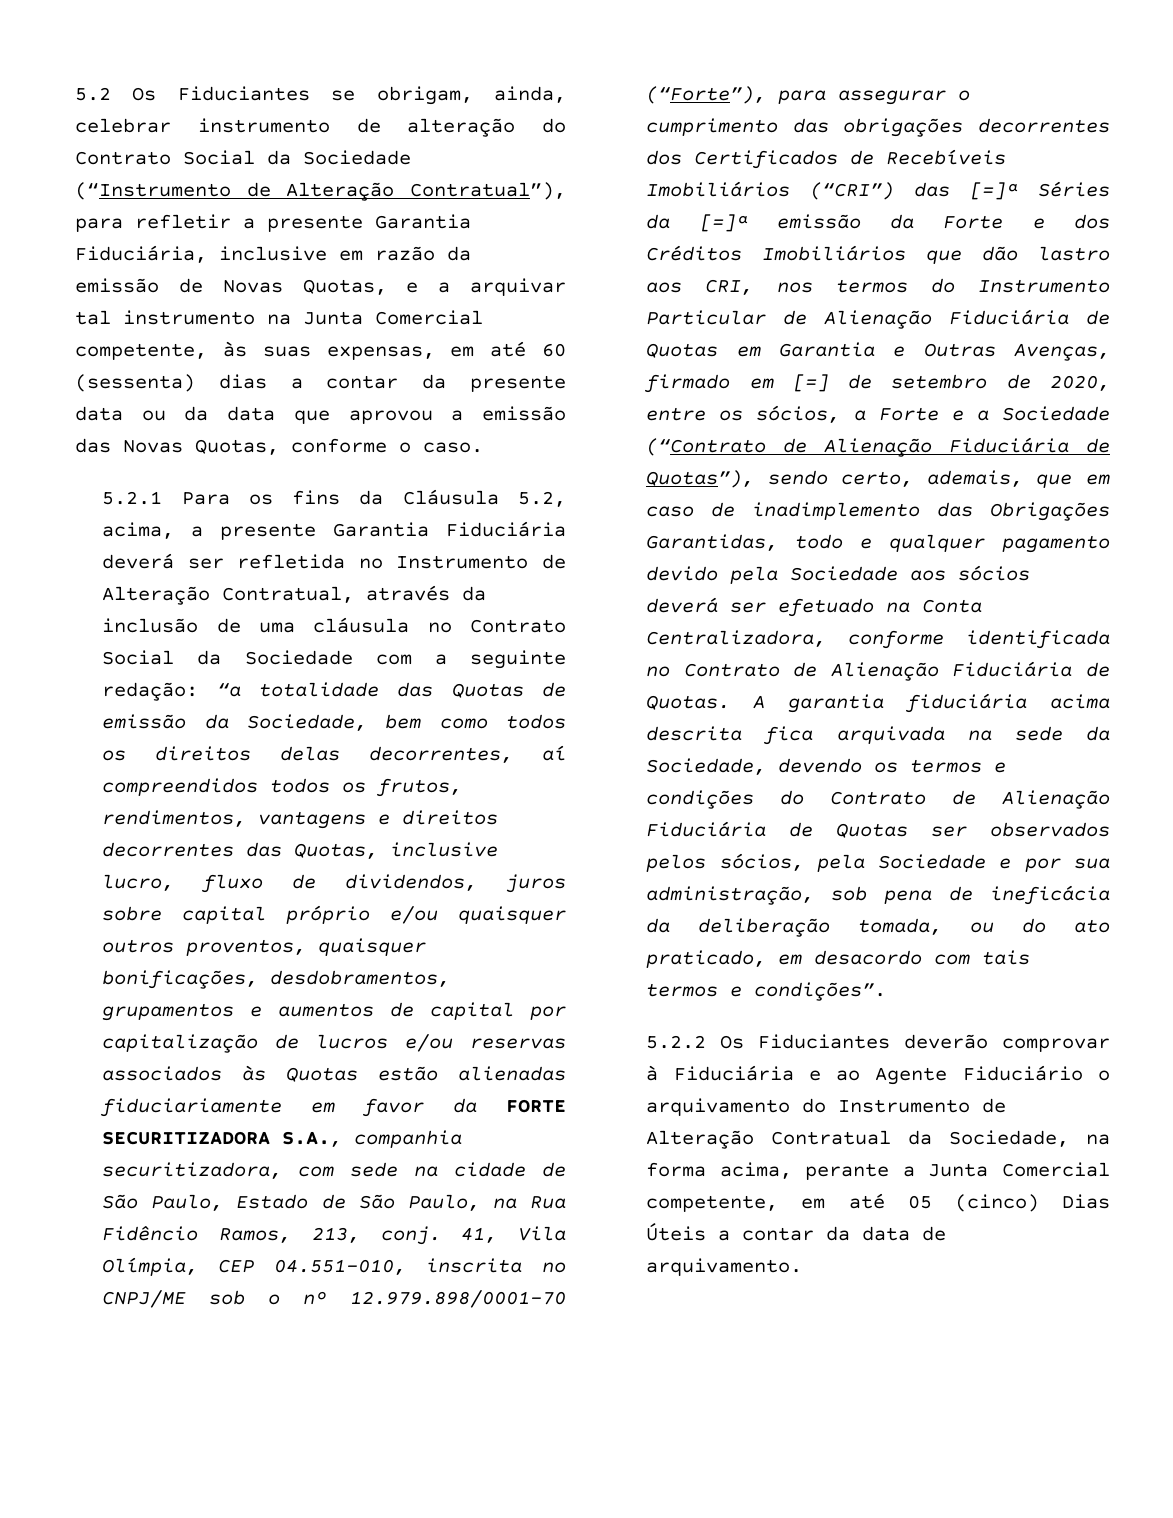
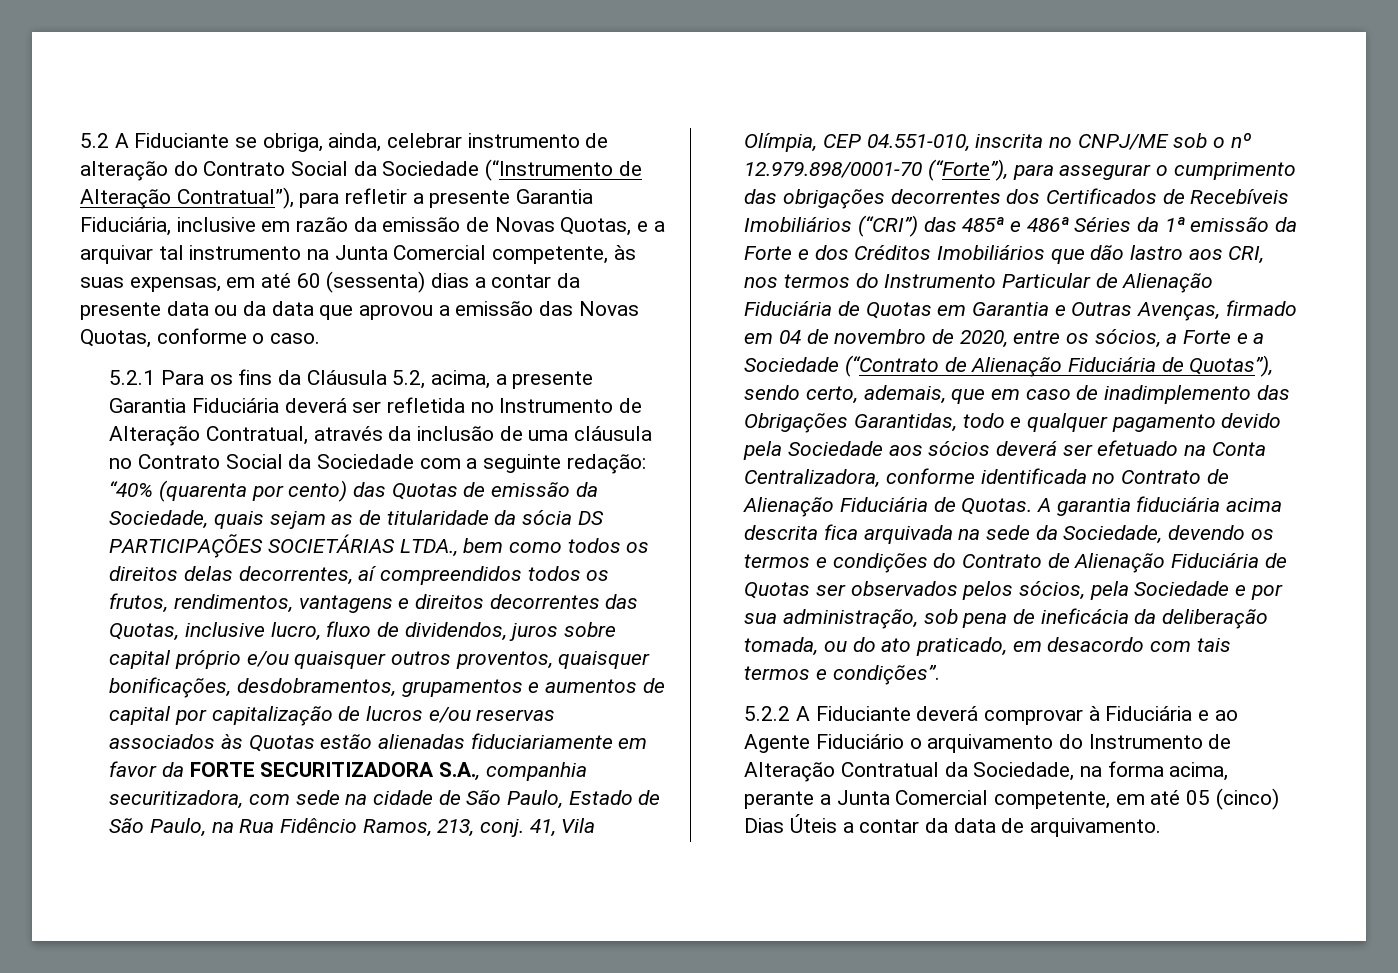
[132,86,473,105] Os Fiduciantes se obrigam, -> [114,133,323,152] A Fiduciante se obriga,
[216,682,379,697] “a totalidade -> [109,480,348,502] “40% (quarenta por cento)
(367, 722) none -> [214,510,604,529] [109,534,458,558] quais sejam as de titularidade da sócia DS PARTICIPAÇÕES SOCIETÁRIAS LTDA.,
[970,182,1019,200] [=]ª -> [962,217,1069,232] 485ª e 486ª
[699,214,748,232] [=]ª -> [1164,217,1185,232] 1ª
[792,374,988,392] [=] de setembro -> [779,329,927,344] 04 de novembro
[720,1034,989,1049] Os Fiduciantes deverão -> [796,706,979,721] A Fiduciante deverá

